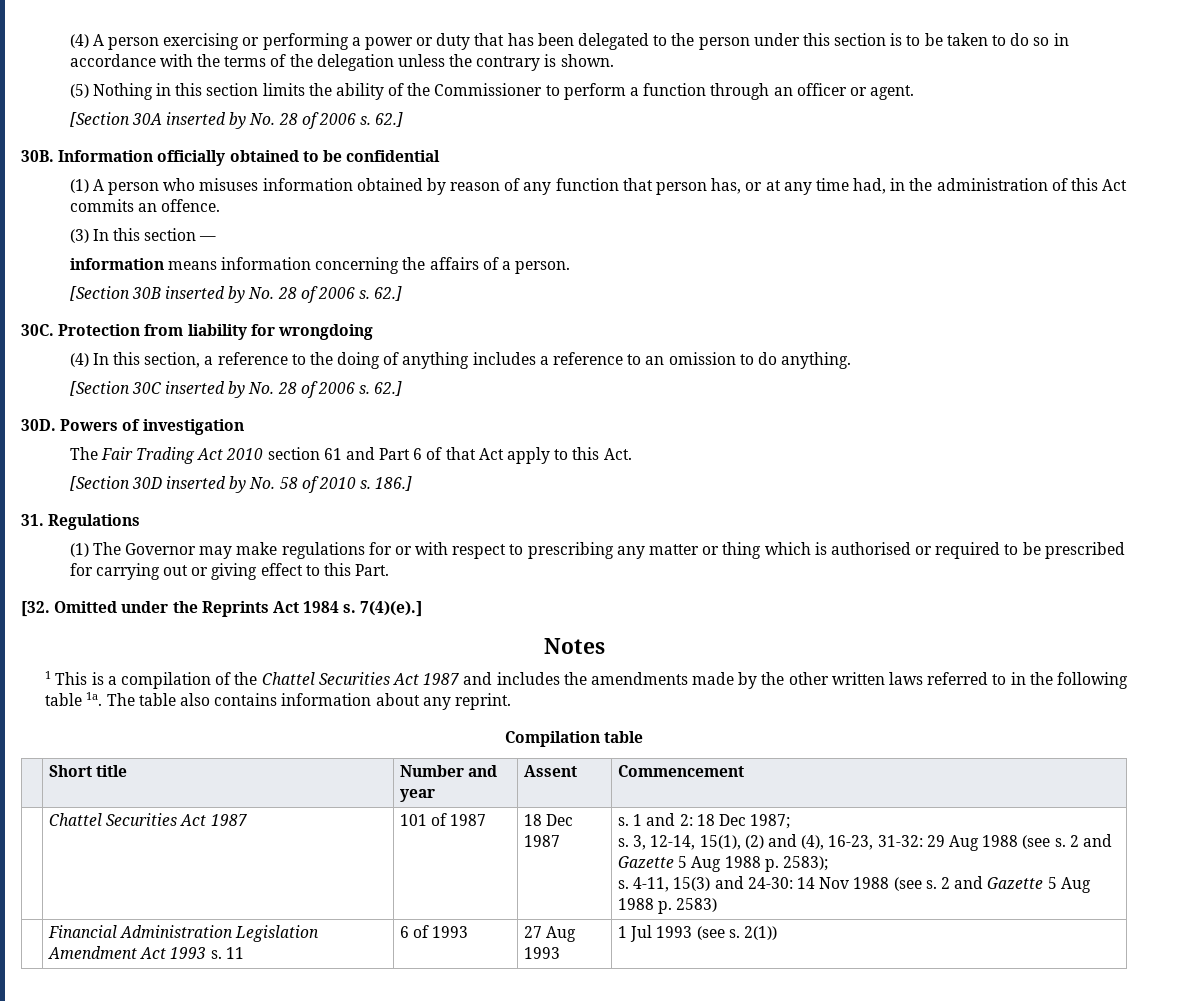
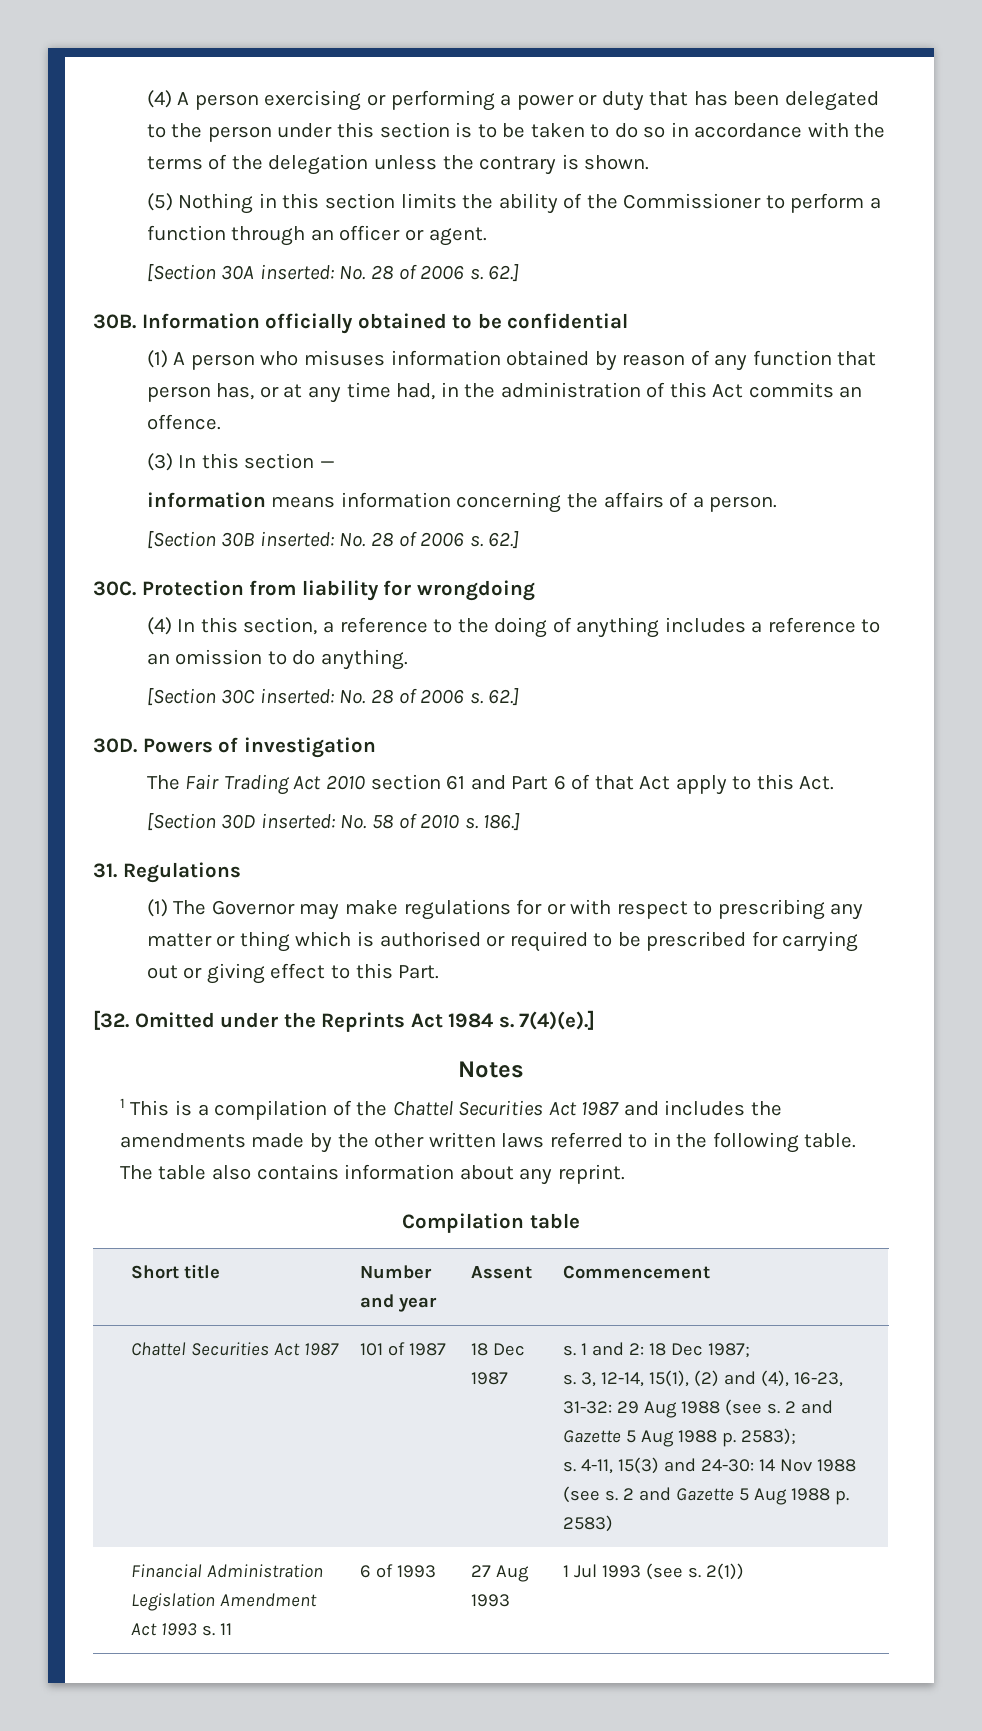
[165,112,247,129] inserted by -> [259,264,334,280] inserted:
[164,286,246,303] inserted by -> [259,531,334,547] inserted:
[164,381,246,398] inserted by -> [259,688,334,704] inserted:
[165,476,247,493] inserted by -> [260,813,335,829] inserted:
[45,692,103,706] table 1a. -> [804,1133,857,1148] table.

